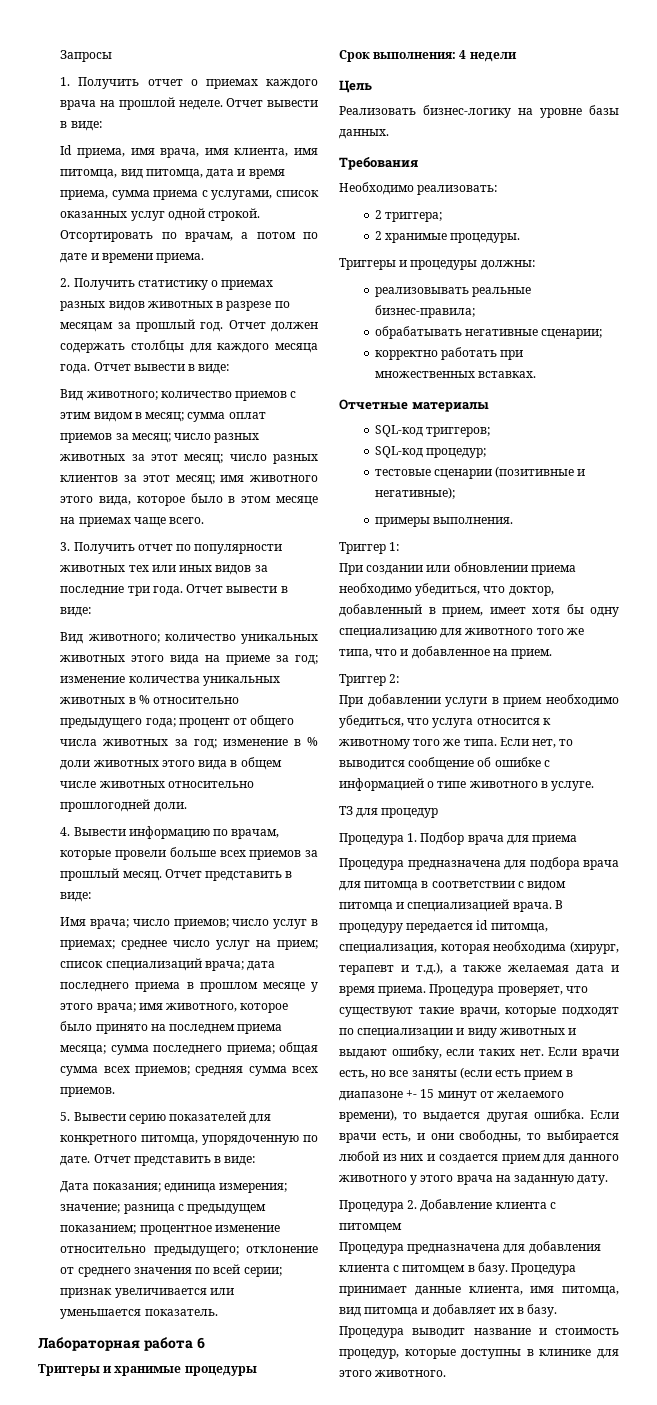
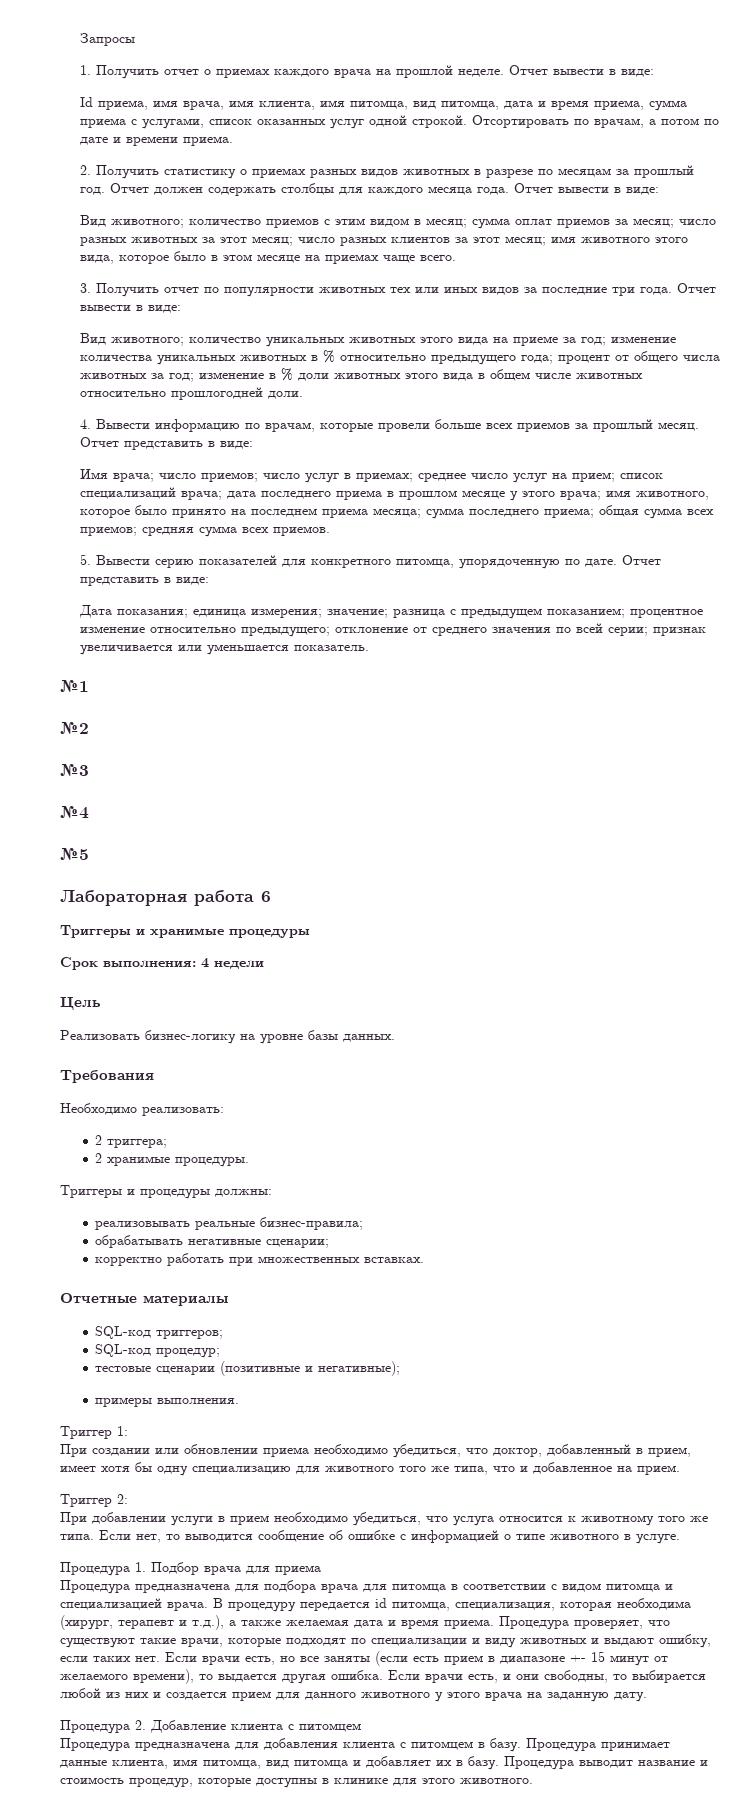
(218, 1312) none -> [60,680,89,692] [60,722,89,734] [60,764,89,776] [60,806,89,819] [60,848,89,860] // №1 // №2 // №3 // №4 // №5
[339,806,439,818] // ТЗ для процедур -> (680, 1539) none

